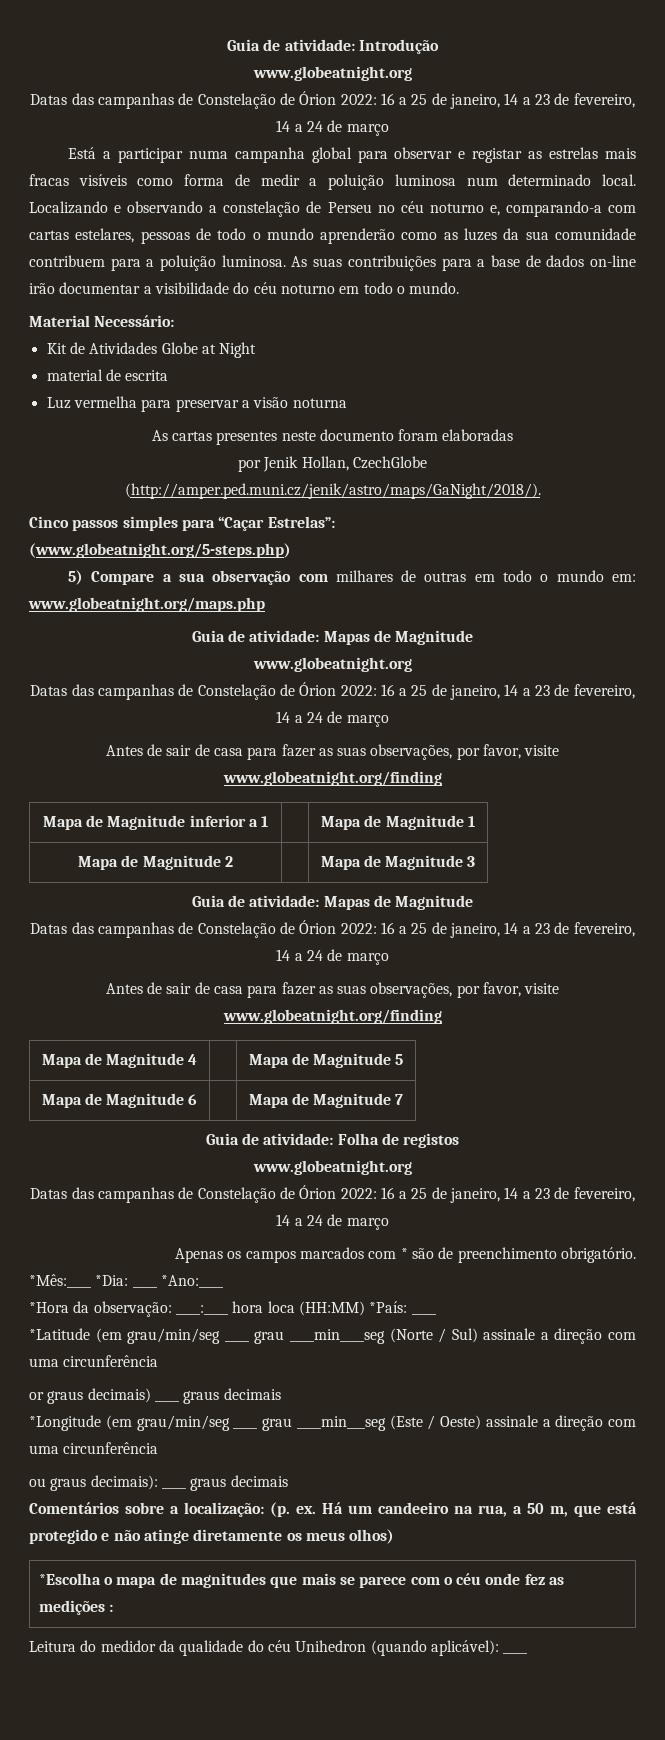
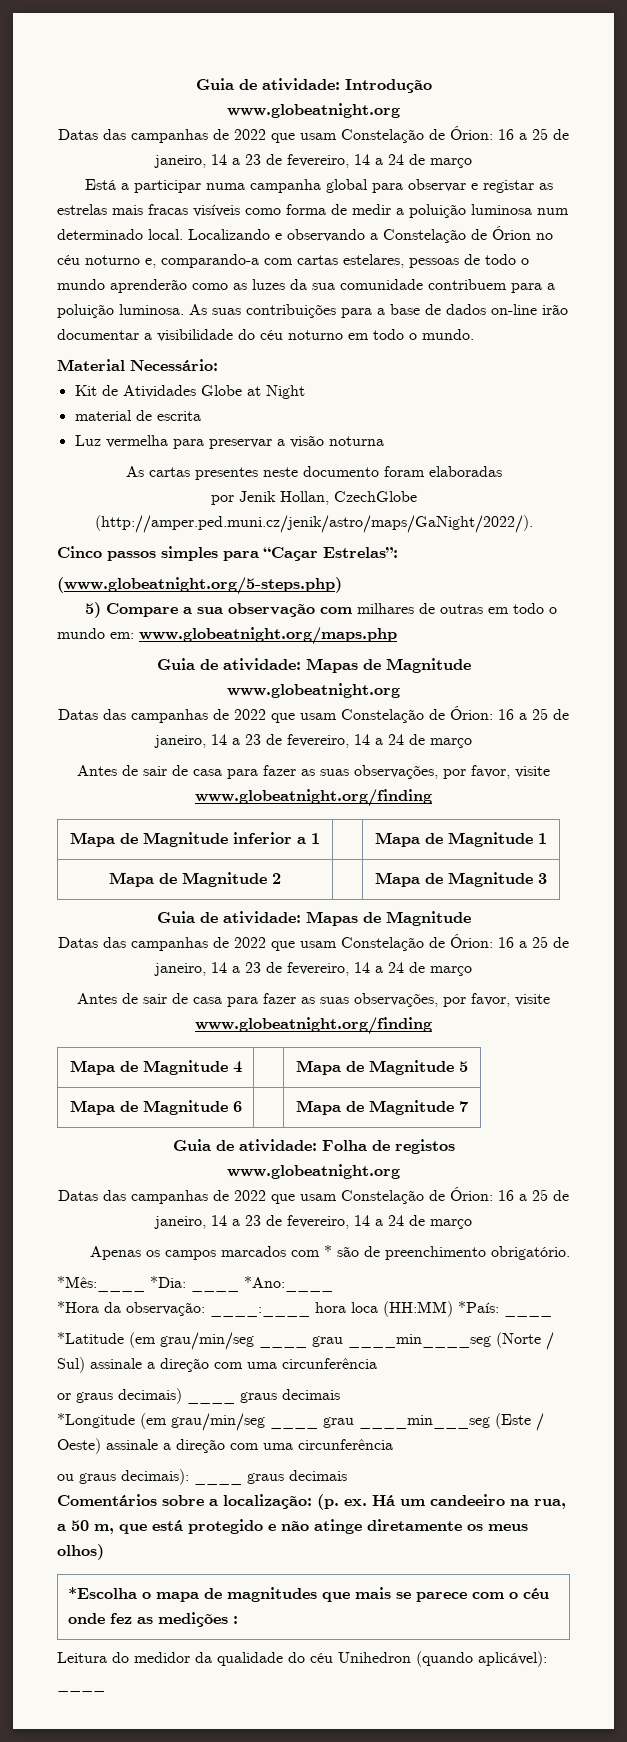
[197,91,377,109] Constelação de Órion 2022: -> [234,126,493,143] 2022 que usam Constelação de Órion:
[223,201,372,217] constelação de Perseu -> [383,226,531,243] Constelação de Órion
[124,483,541,499] (http://amper.ped.muni.cz/jenik/astro/maps/GaNight/2018/). -> [94,515,533,533] (http://amper.ped.muni.cz/jenik/astro/maps/GaNight/2022/).
[197,682,377,700] Constelação de Órion 2022: -> [234,706,493,723] 2022 que usam Constelação de Órion:
[197,920,377,938] Constelação de Órion 2022: -> [234,934,493,951] 2022 que usam Constelação de Órion:
[197,1185,377,1203] Constelação de Órion 2022: -> [234,1187,493,1204] 2022 que usam Constelação de Órion:

